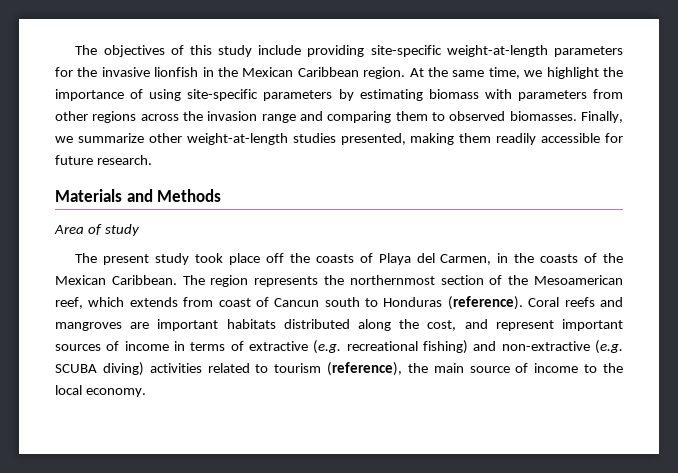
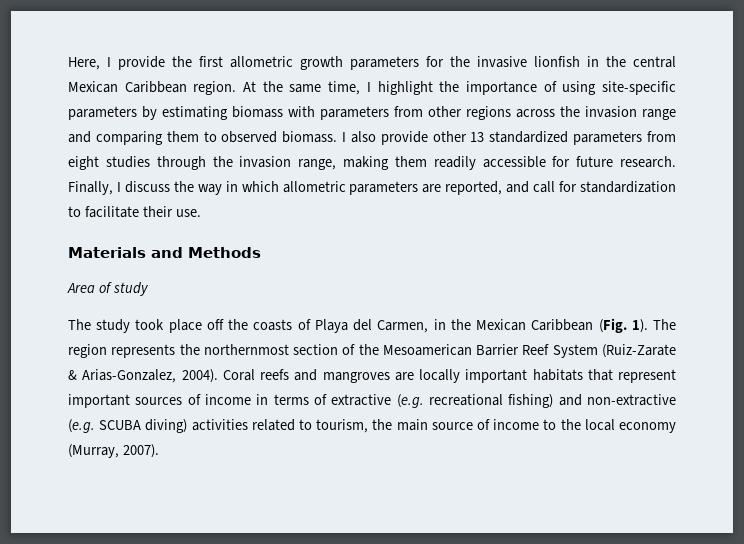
[75,45,548,57] The objectives of this study include providing site-specific weight-at-length -> [68,56,343,70] Here, I provide the first allometric growth
(238, 72) none -> [633,56,676,68] central
[524,70,543,77] we -> [366,82,371,92] I
[509,111,623,123] [55,133,406,145] biomasses. Finally, we summarize other weight-at-length studies presented, -> [282,131,676,145] [68,156,337,170] biomass. I also provide other 13 standardized parameters from eight studies through the invasion range,
(152, 160) none -> [68,181,676,195] [68,206,201,218] Finally, I discuss the way in which allometric parameters are reported, and call for standardization to facilitate their use.
[103,254,150,265] present -> (91, 324) none
[540,253,623,263] [55,275,177,285] coasts of the Mexican Caribbean. -> [476,318,648,333] Mexican Caribbean (Fig. 1).
[55,296,523,310] reef, which extends from coast of Cancun south to Honduras (reference). -> [476,344,676,358] [68,369,218,383] Barrier Reef System (Ruiz-Zarate & Arias-Gonzalez, 2004).
(150, 325) none -> [419,369,460,383] locally
[283,319,488,331] distributed along the cost, and -> [587,369,613,381] that
[274,362,403,376] tourism (reference), -> [316,419,369,433] tourism,
[85,388,146,397] economy. -> [619,422,676,433] [68,444,159,458] economy (Murray, 2007).

